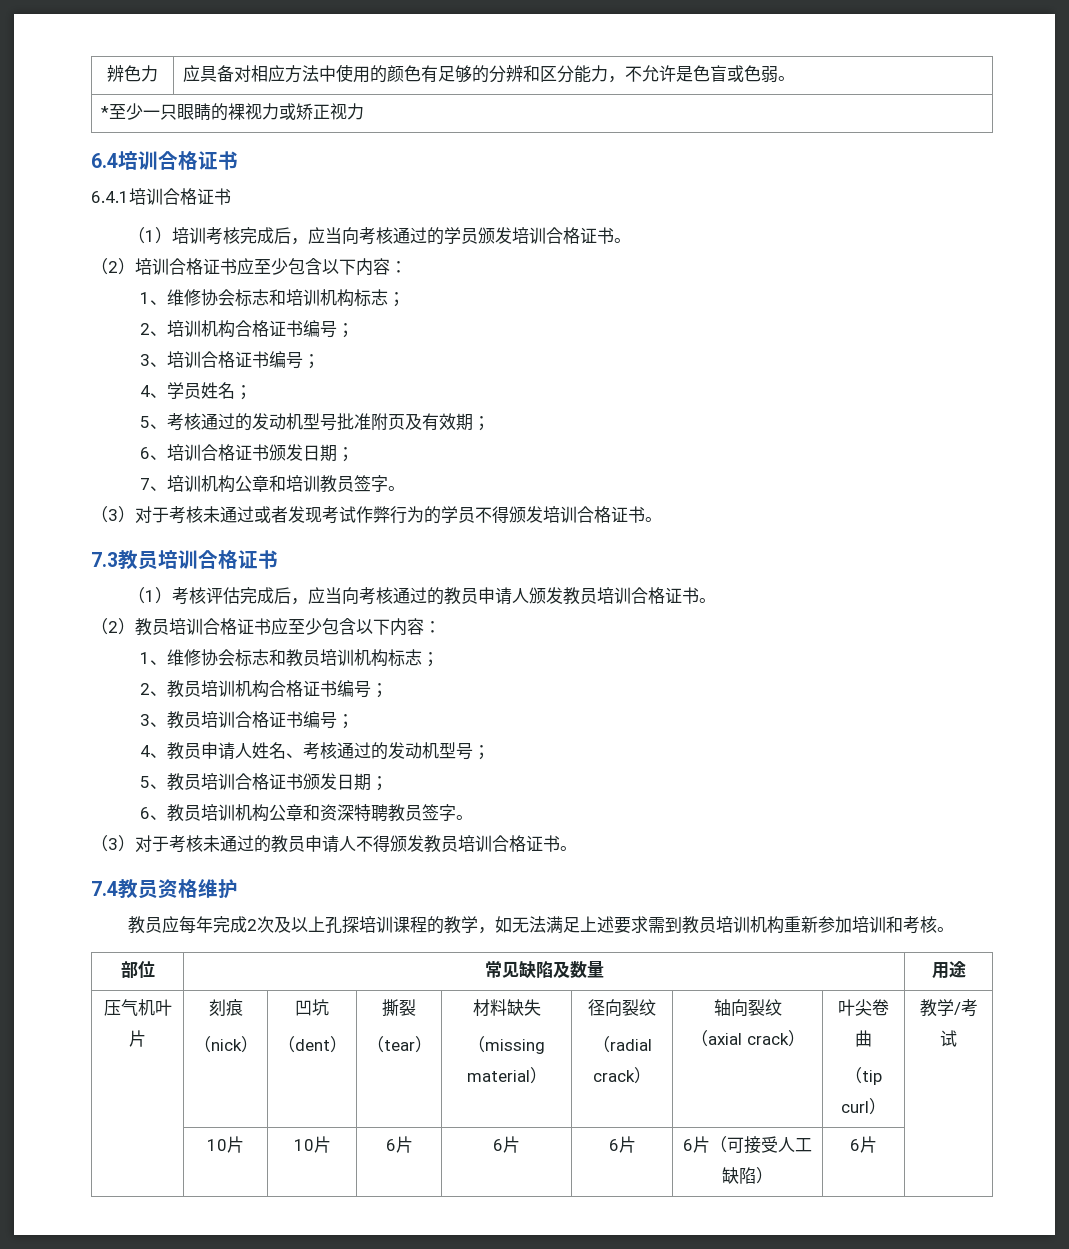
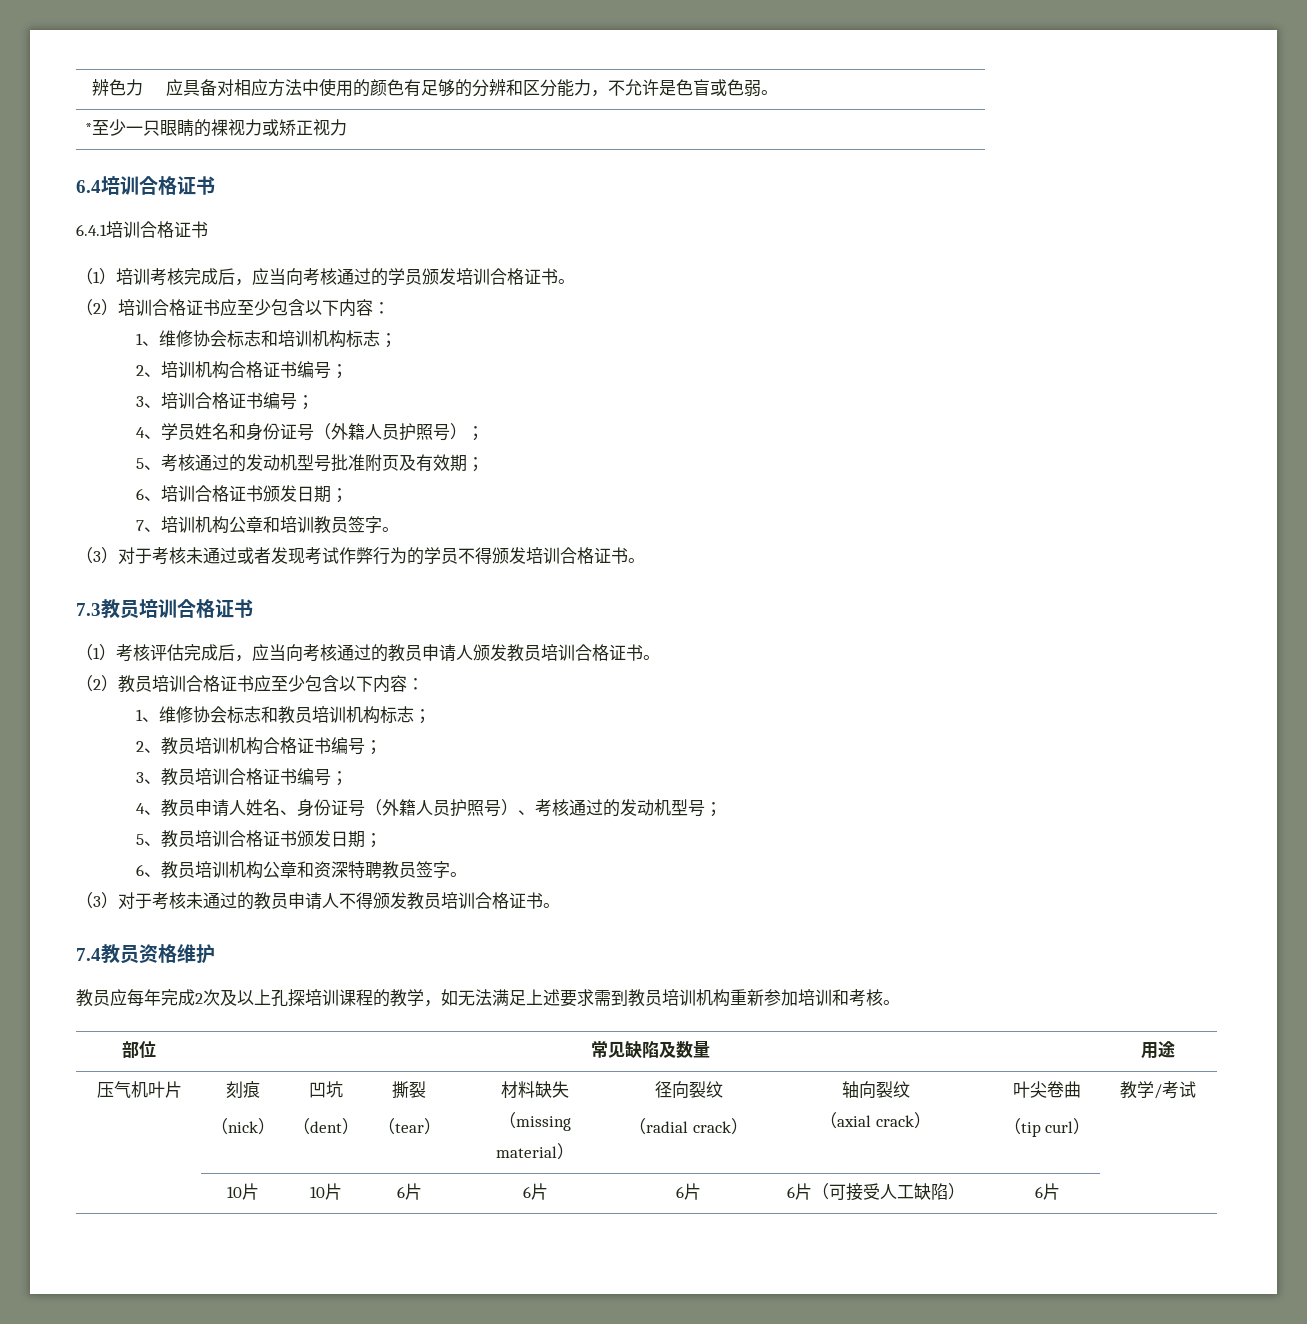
(235, 390) none -> [229,423,468,441] 和身份证号（外籍人员护照号）
(303, 755) none -> [297,799,536,817] 身份证号（外籍人员护照号）、

